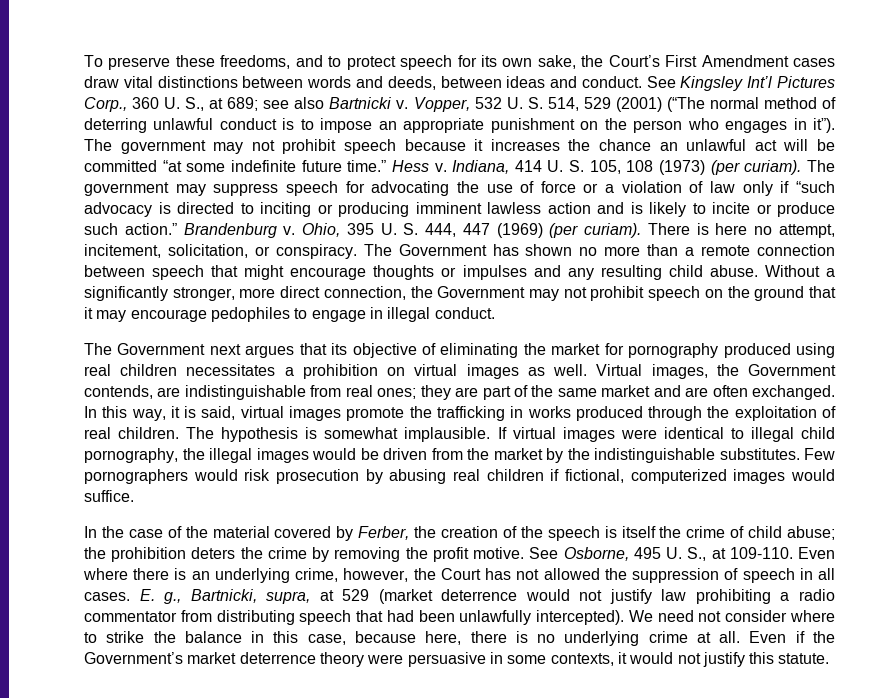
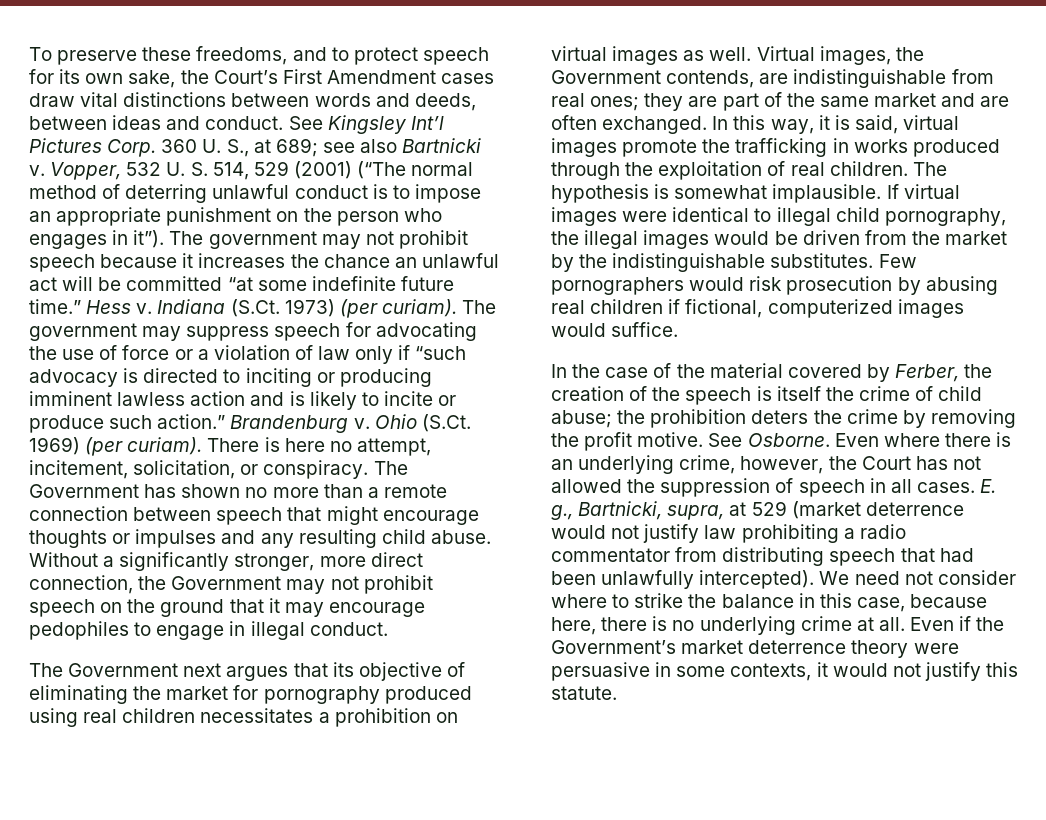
[84,97,127,112] Corp., -> [107,139,157,157] Corp.
[452,160,706,175] Indiana, 414 U. S. 105, 108 (1973) -> [157,299,335,317] Indiana (S.Ct. 1973)
[302,223,543,238] Ohio, 395 U. S. 444, 447 (1969) -> [374,414,471,432] [29,437,80,455] Ohio (S.Ct. 1969)
[563,547,793,561] Osborne, 495 U. S., at 109-110. -> [747,433,830,447] Osborne.

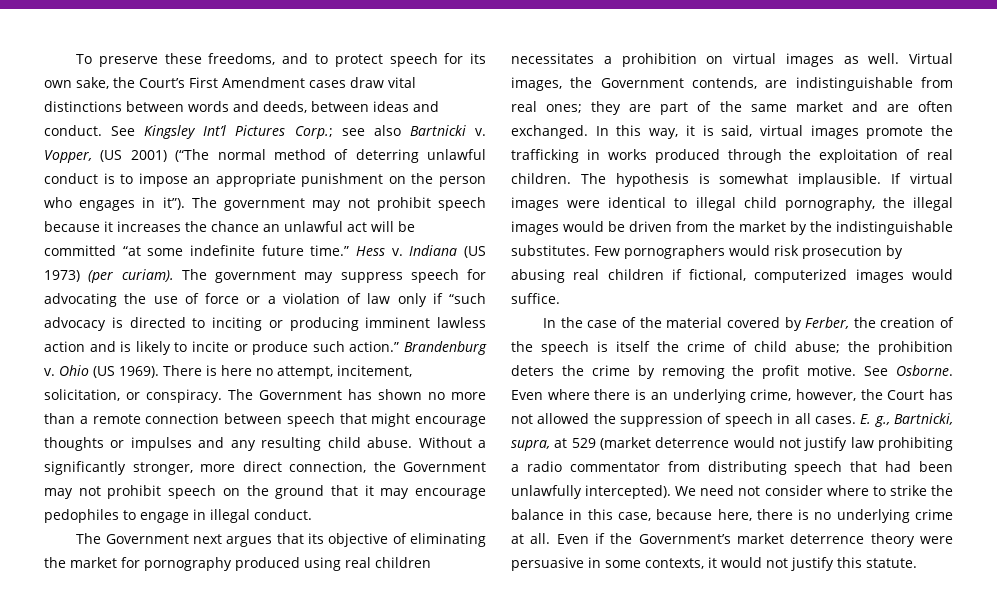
[107,138,318,157] Corp. 360 U. S., at 689; -> [294,126,333,139] Corp.;
[126,161,352,180] 532 U. S. 514, 529 (2001) -> [100,150,167,162] (US 2001)
[230,299,280,317] (S.Ct. -> [464,246,487,258] (US
[421,414,471,432] [29,437,203,456] (S.Ct. 1969) (per curiam). -> [93,366,159,378] (US 1969).

